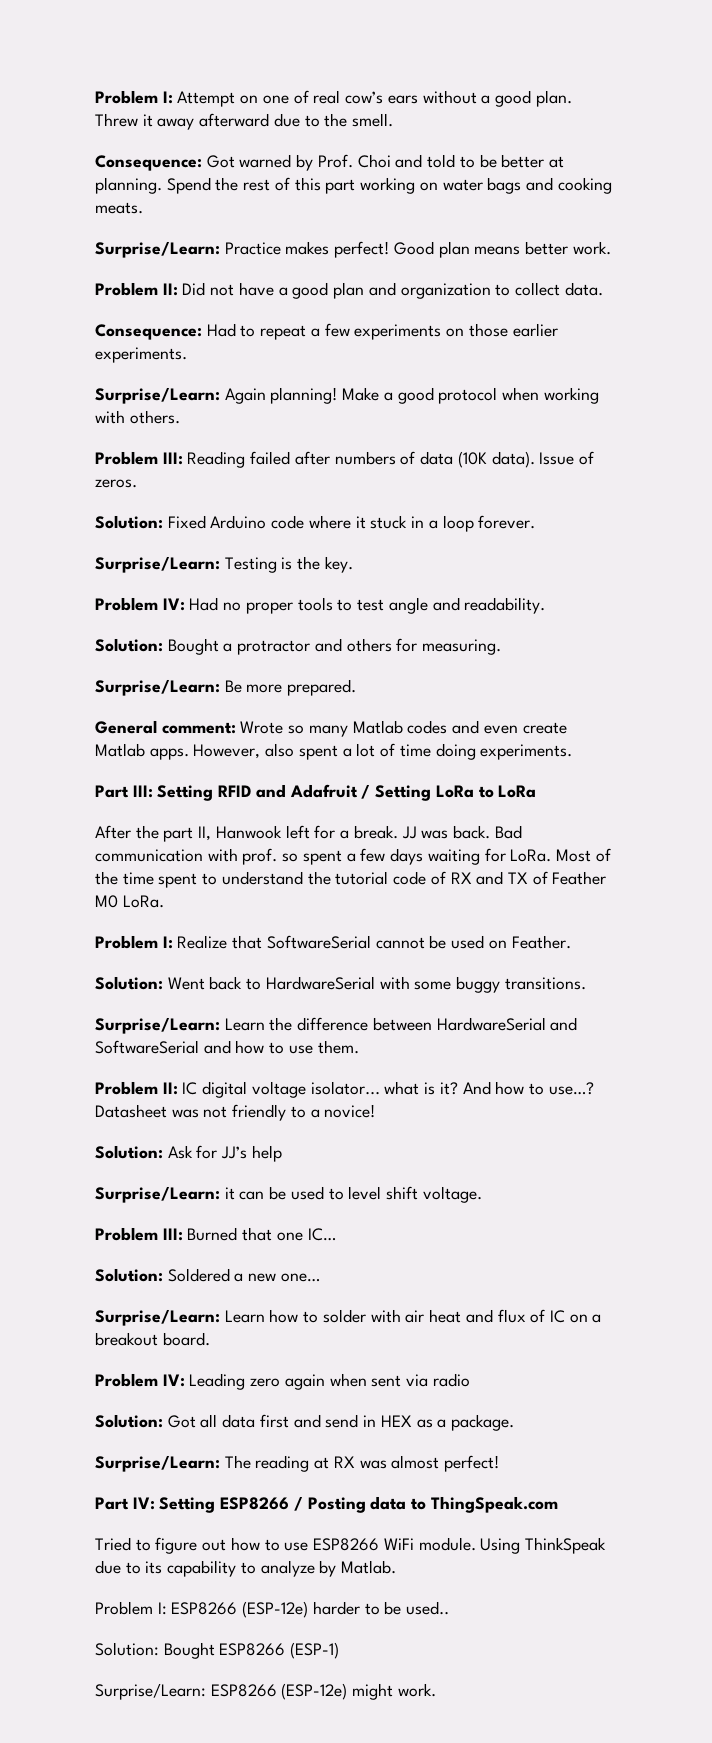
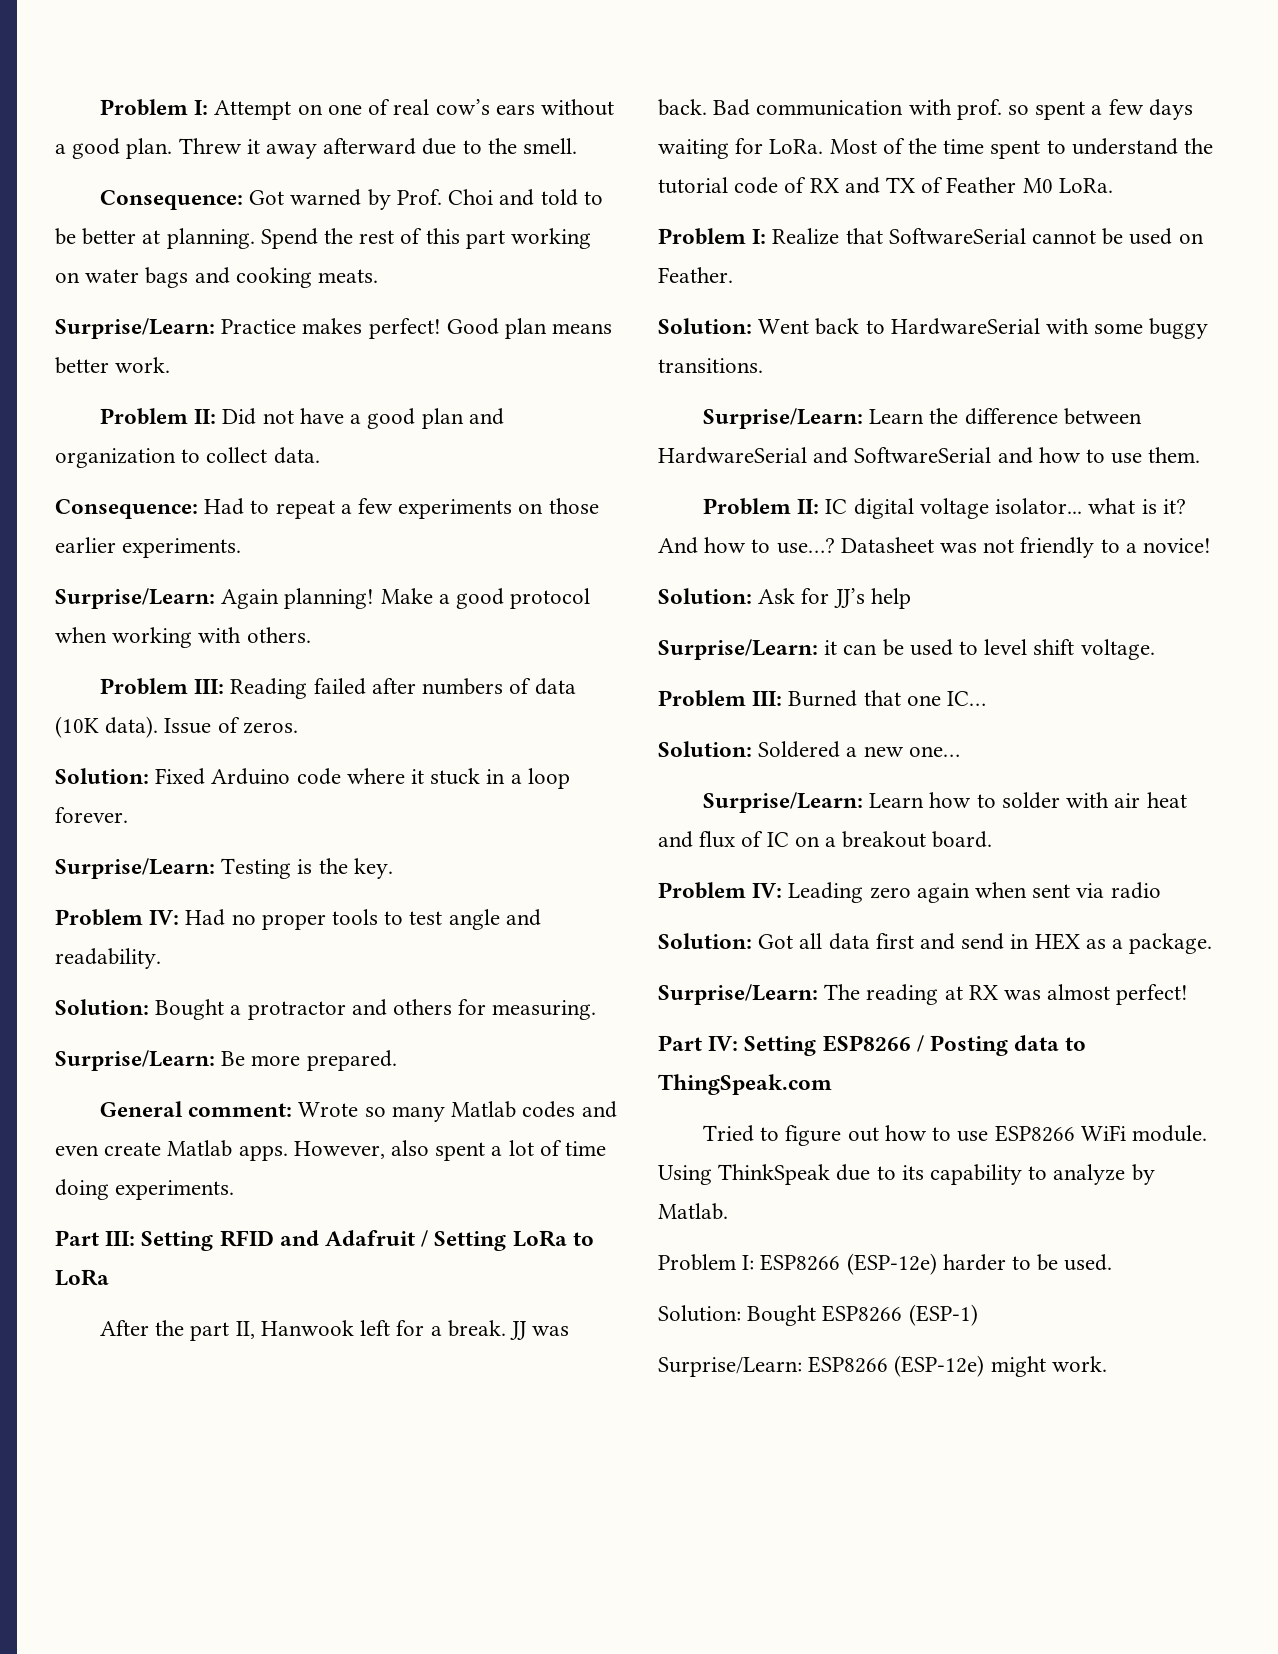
[406,1601,450,1615] used.. -> [1064,1254,1113,1271] used.

